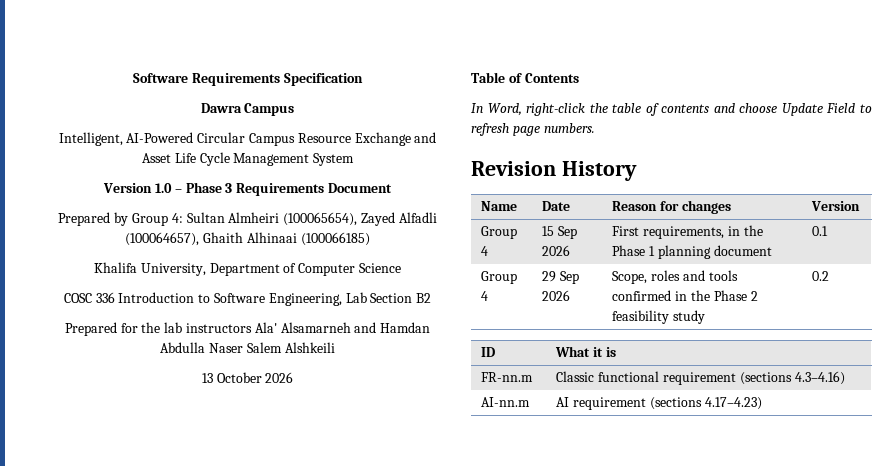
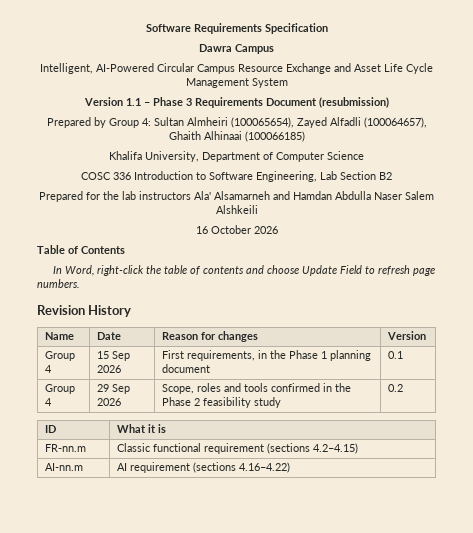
[154,183,172,193] 1.0 -> [125,98,141,106] 1.1
(392, 188) none -> [318,97,389,108] (resubmission)
[201,373,213,383] 13 -> [195,226,208,234] 16
[794,371,845,385] 4.3–4.16) -> [312,443,358,454] 4.2–4.15)
[704,397,762,410] 4.17–4.23) -> [238,462,290,473] 4.16–4.22)

